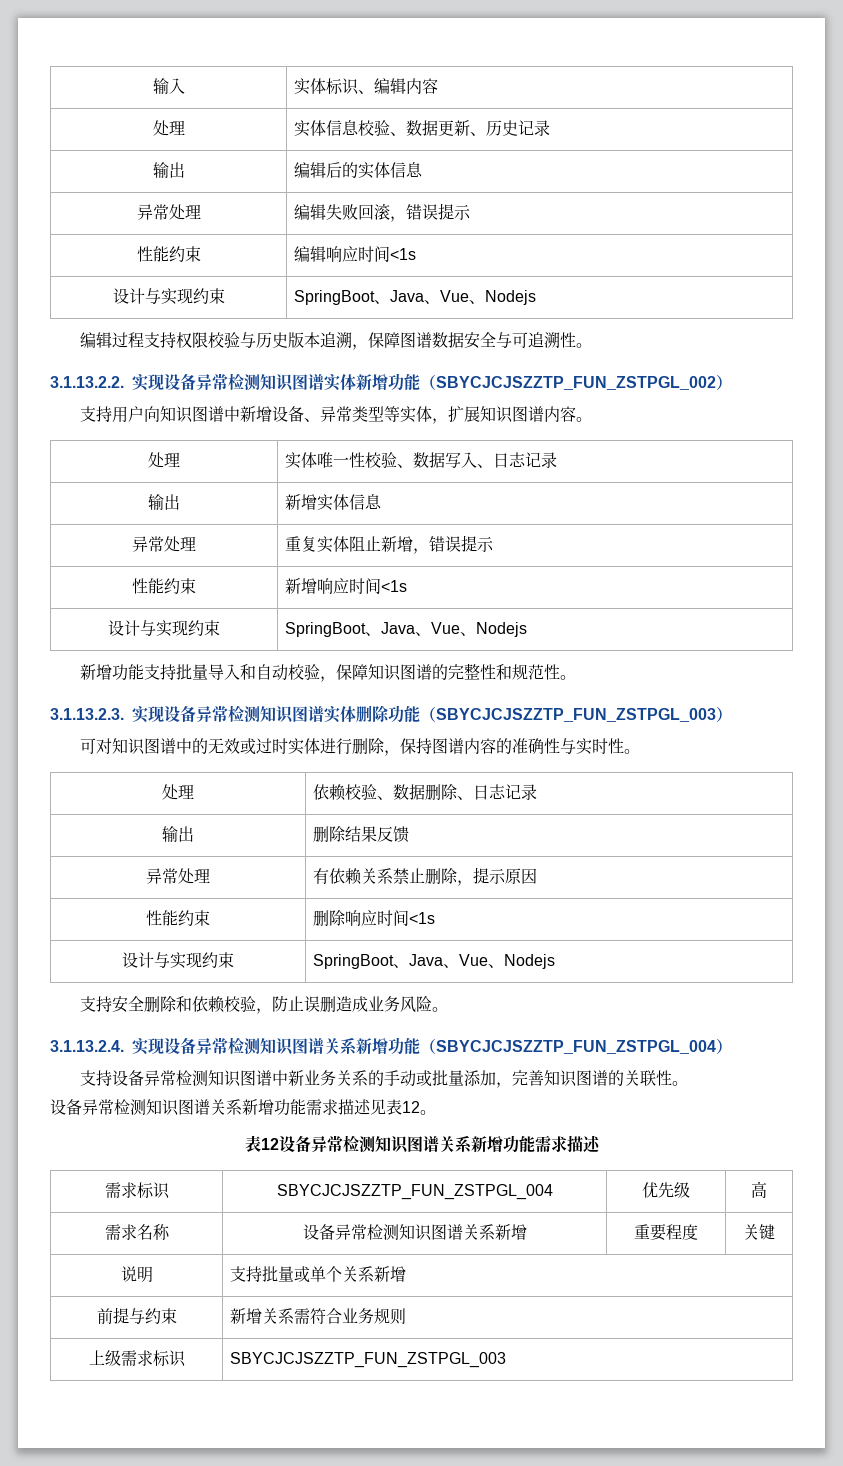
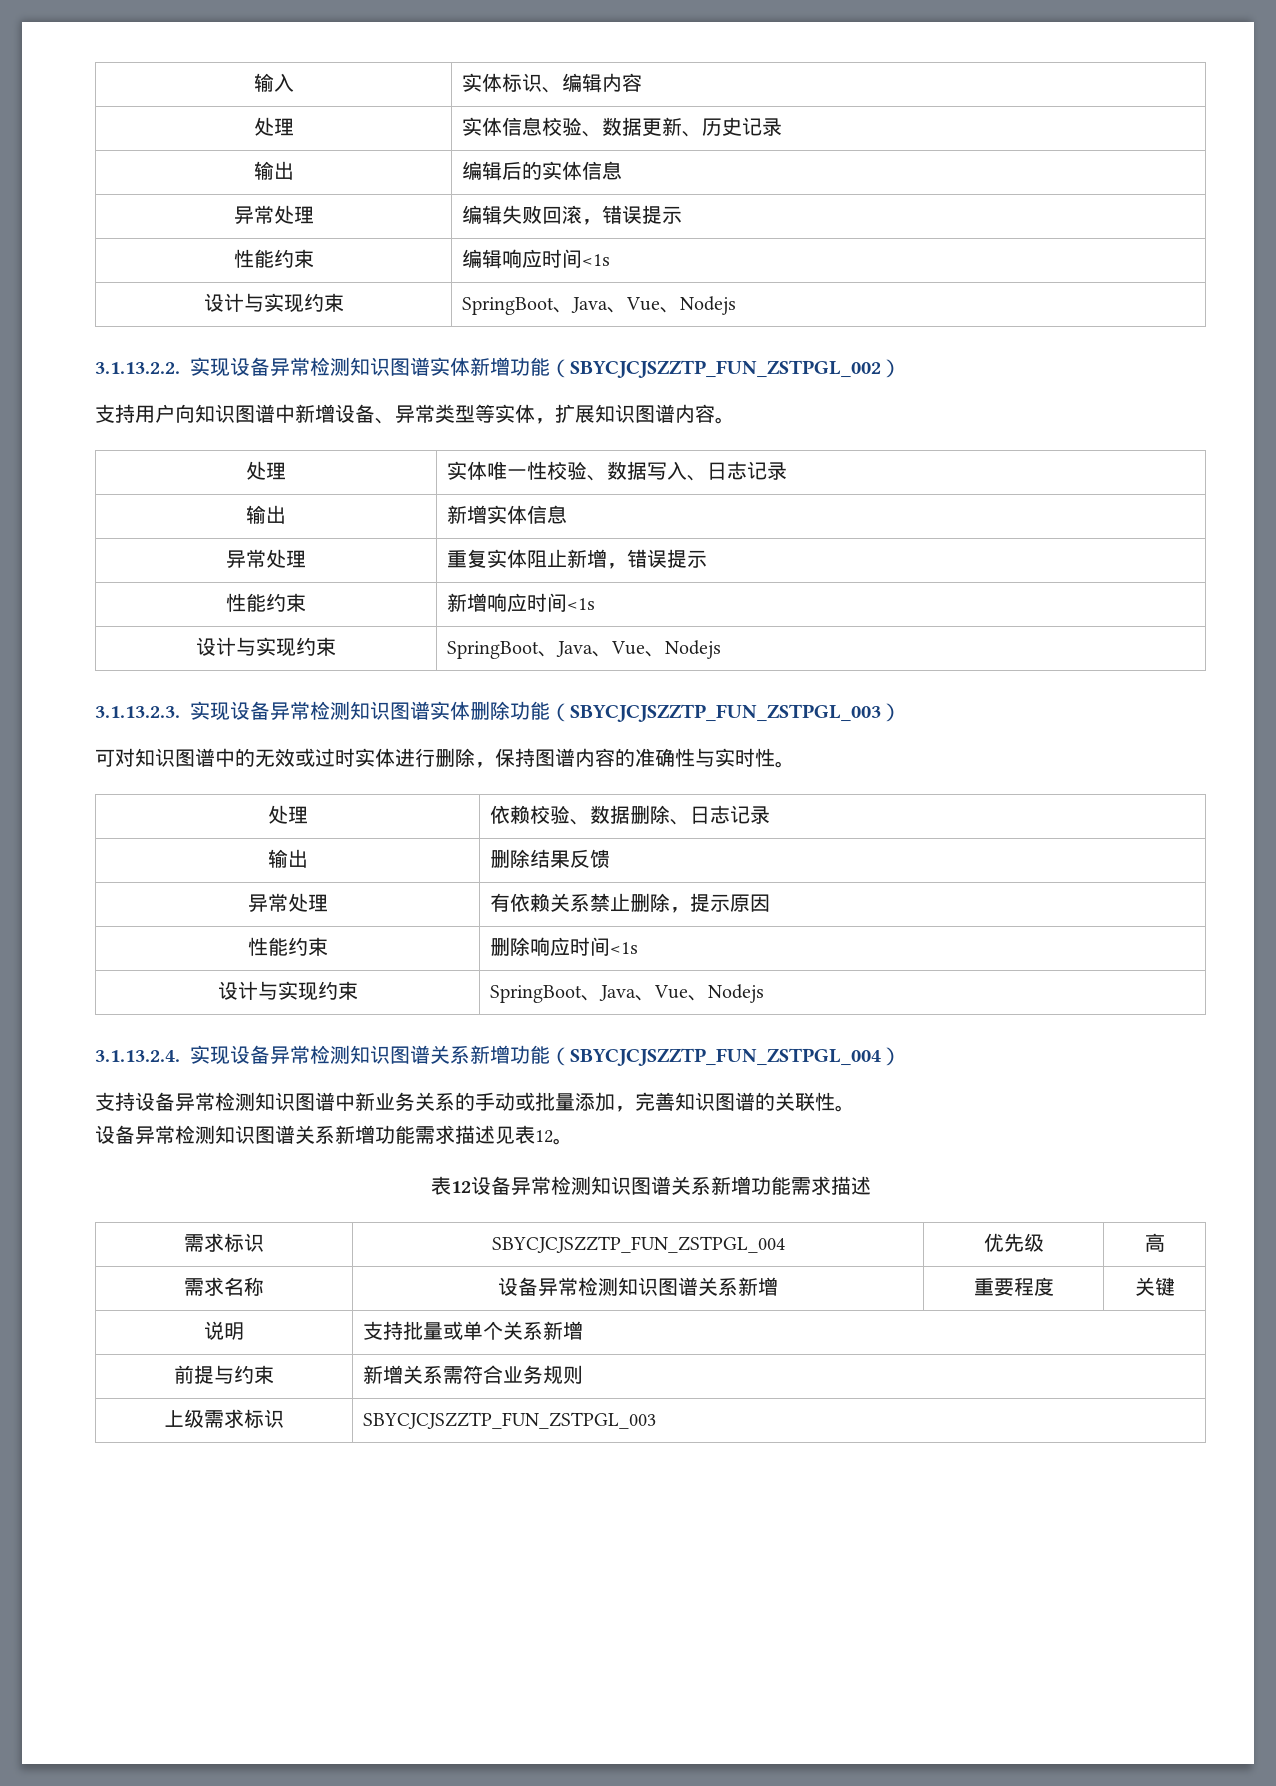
[80,332,593,350] // 编辑过程支持权限校验与历史版本追溯，保障图谱数据安全与可追溯性。 -> (737, 305) none
[80,663,577,682] // 新增功能支持批量导入和自动校验，保障知识图谱的完整性和规范性。 -> (722, 649) none
[80,995,449,1014] // 支持安全删除和依赖校验，防止误删造成业务风险。 -> (765, 993) none

